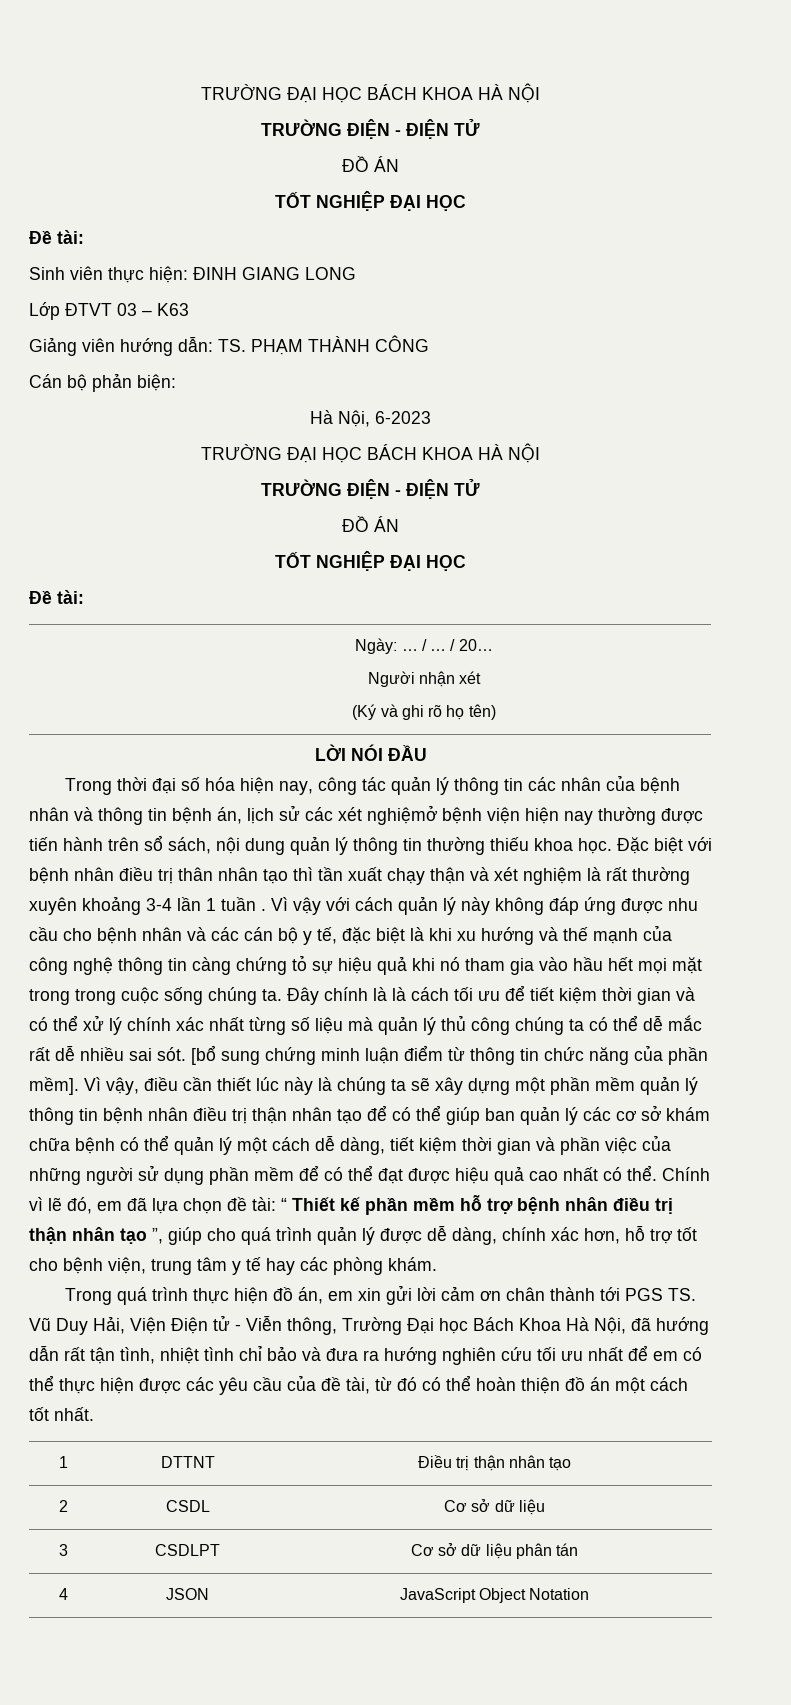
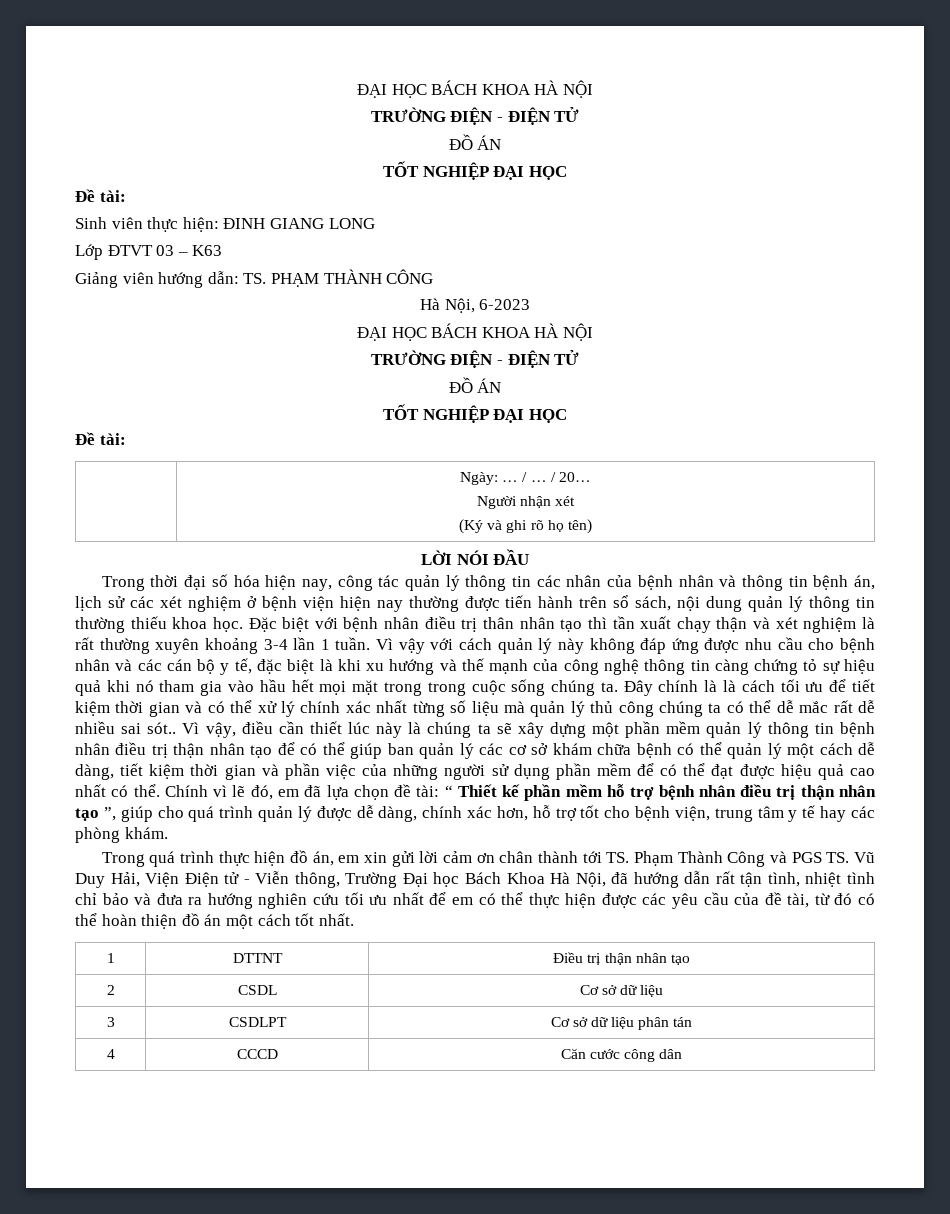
[201,84,282,100] TRƯỜNG -> (357, 91) none
[29,373,176,392] // Cán bộ phản biện: -> (434, 276) none
[201,444,282,460] TRƯỜNG -> (531, 304) none
[367,805,437,825] nghiệmở -> [187,596,257,612] nghiệm ở
[221,897,266,911] tuần . -> [335,637,371,650] tuần.
[157,1045,708,1065] [29,1077,79,1095] sót. [bổ sung chứng minh luận điểm từ thông tin chức năng của phần mềm]. -> [147,722,177,734] sót..
(620, 1294) none -> [606,851,788,867] TS. Phạm Thành Công và
[166,1588,209,1600] [399,1588,590,1603] JSON | JavaScript Object Notation -> [236,1049,278,1059] [560,1048,683,1062] CCCD | Căn cước công dân

